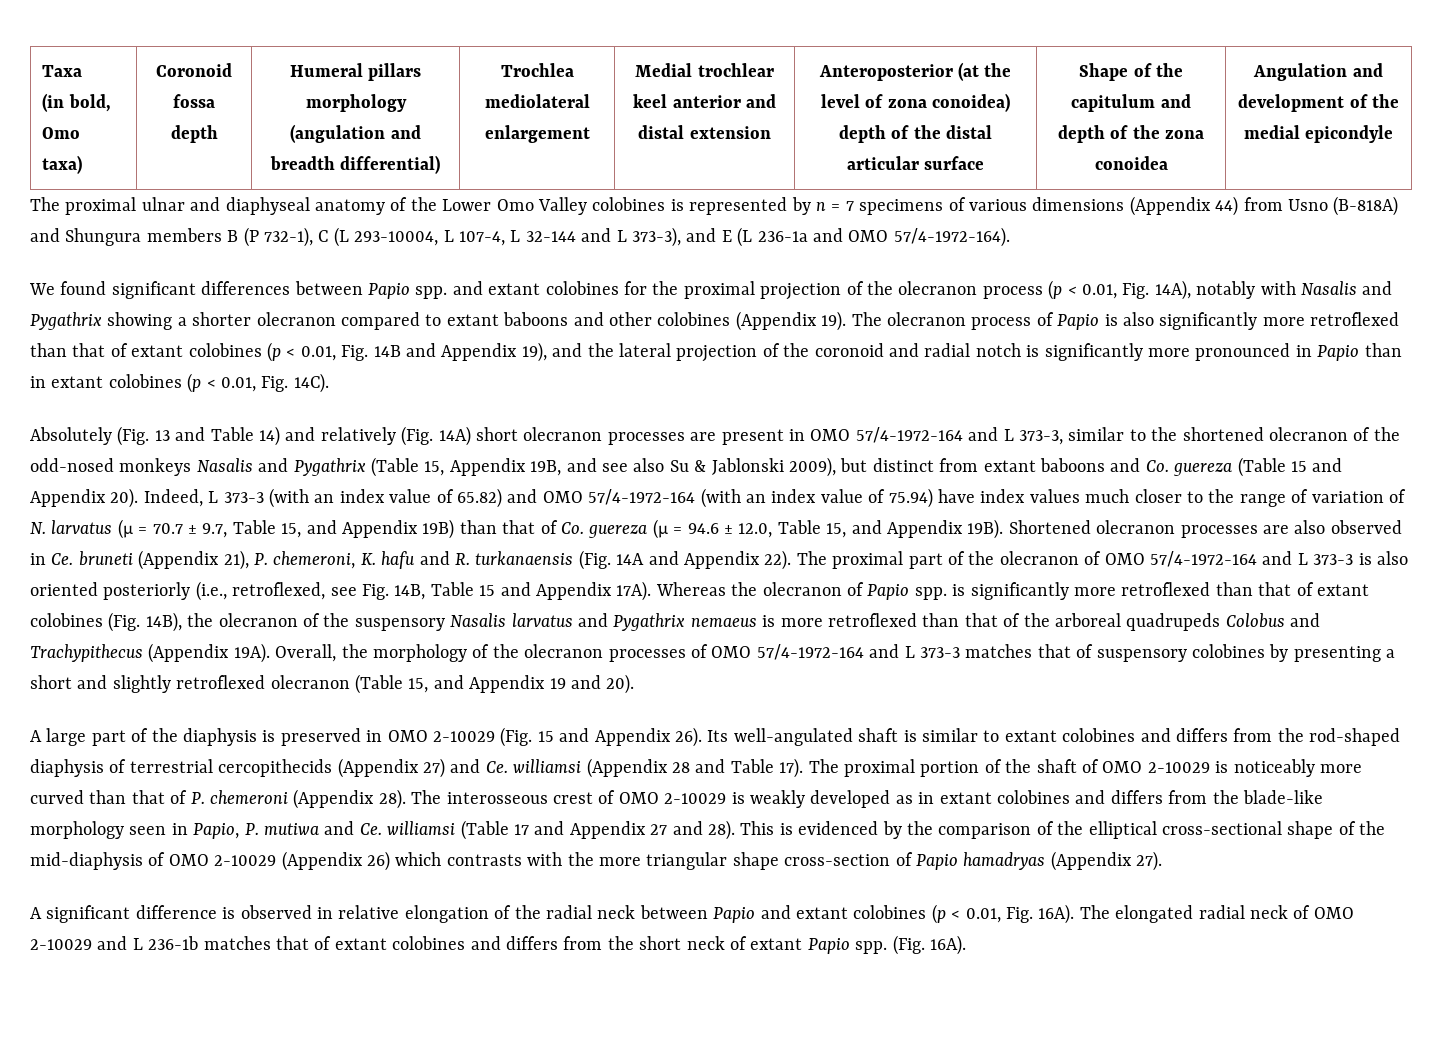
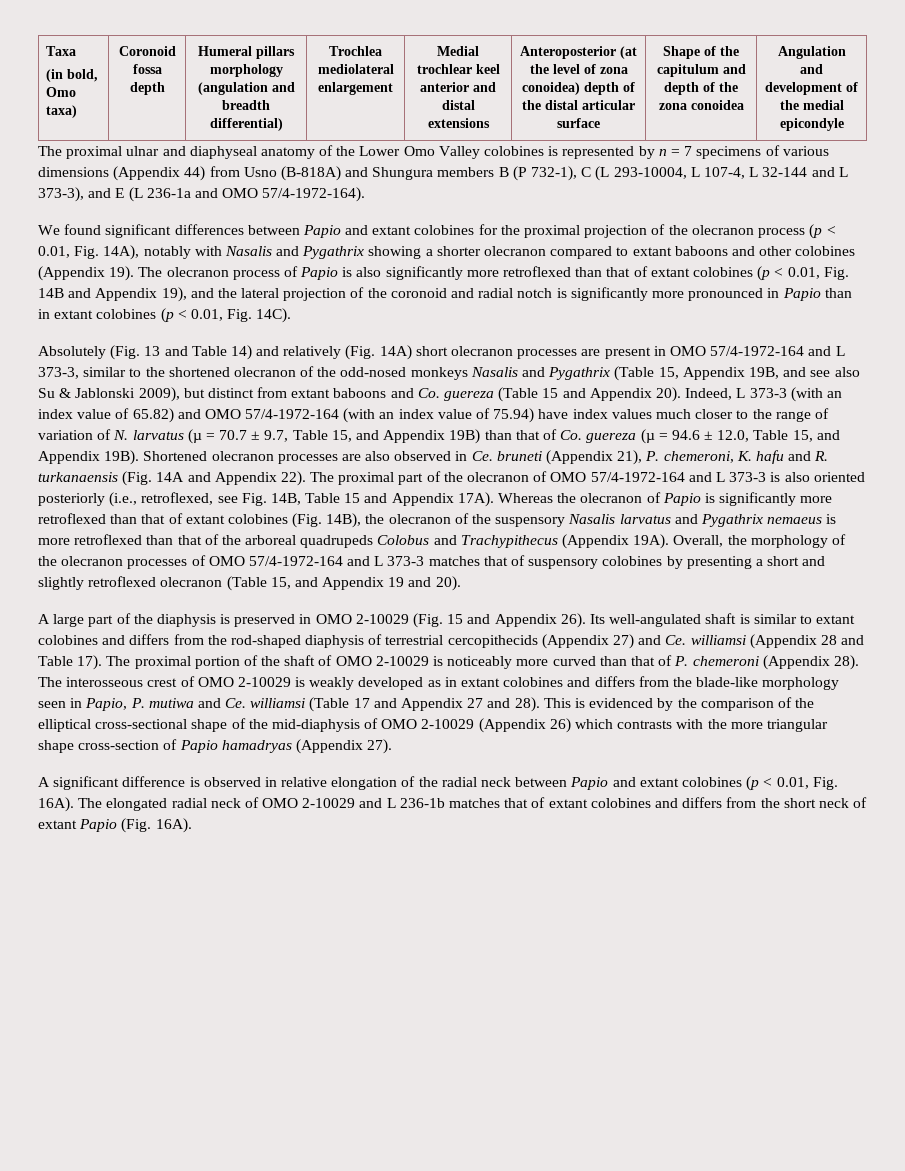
[689,126,771,139] extension -> [427,118,490,128] extensions
[415,286,448,299] spp. -> (341, 231) none
[914,587,947,600] spp. -> (701, 499) none
[855,941,888,954] spp. -> (118, 825) none

